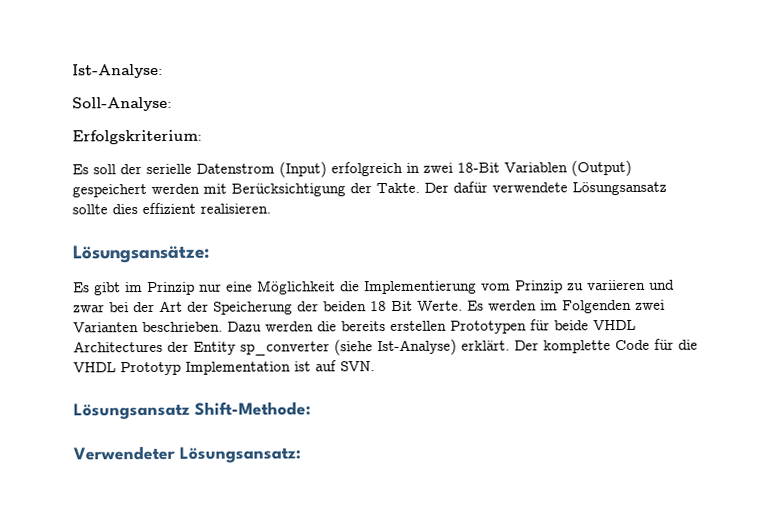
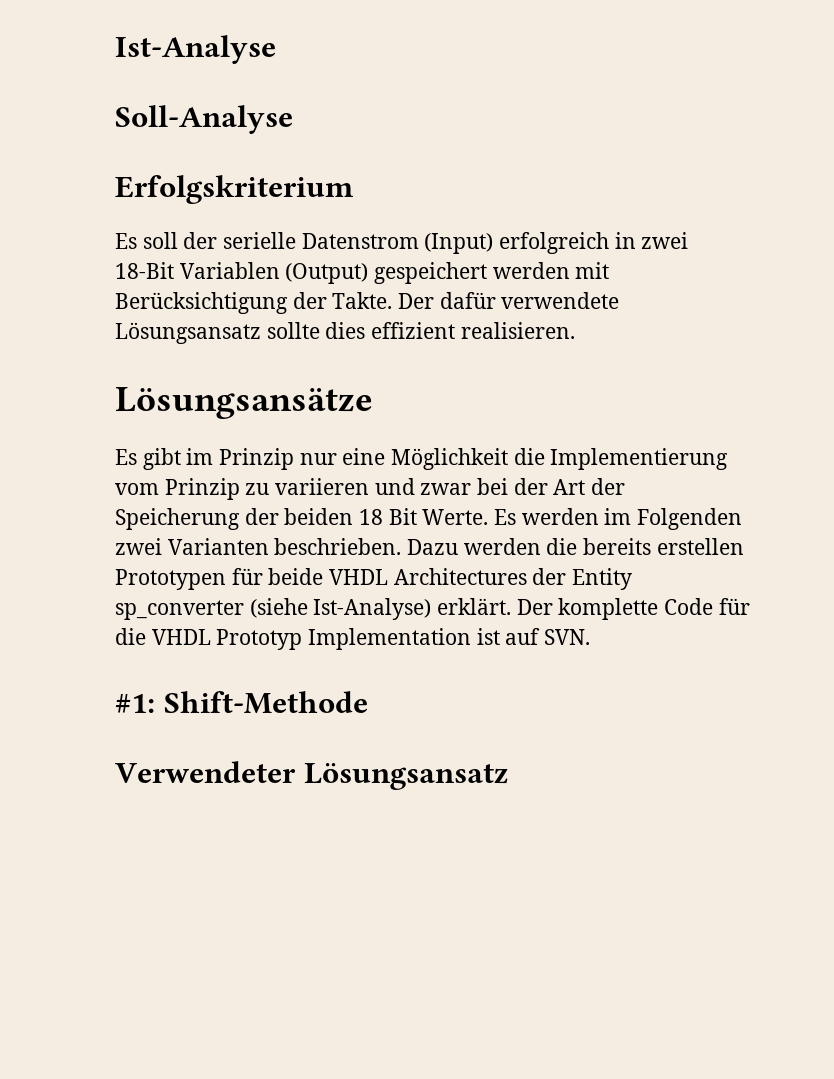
[72,63,163,79] [72,96,172,112] [72,129,202,145] Ist-Analyse: // Soll-Analyse: // Erfolgskriterium: -> [115,35,276,64] [115,105,293,134] [115,175,354,204] Ist-Analyse // Soll-Analyse // Erfolgskriterium
[72,244,210,264] Lösungsansätze: -> [115,387,373,419] Lösungsansätze
[73,401,311,420] Lösungsansatz Shift-Methode: -> [115,691,368,714] #1: Shift-Methode
[179,446,301,463] Lösungsansatz: -> [303,763,508,790] Lösungsansatz

